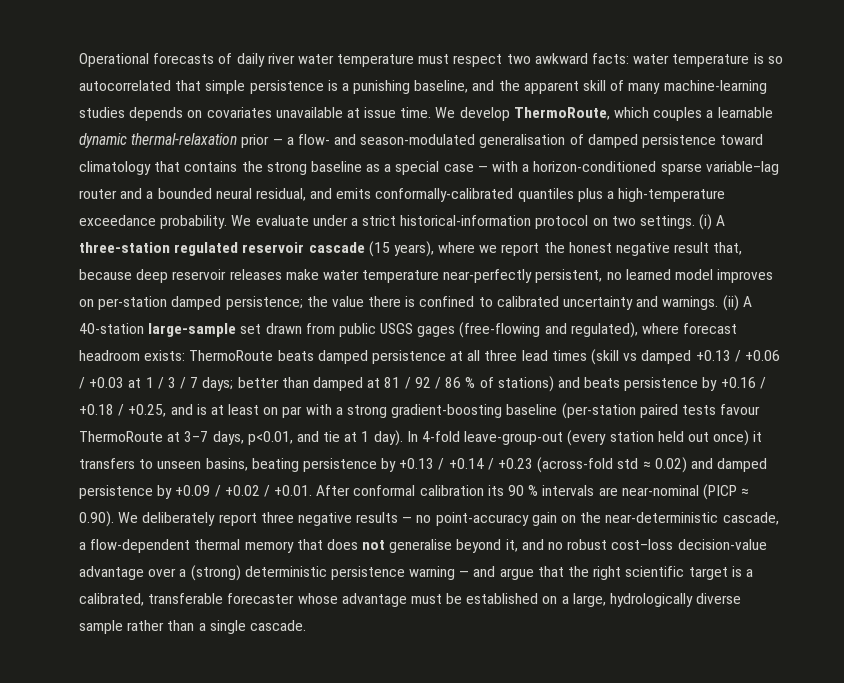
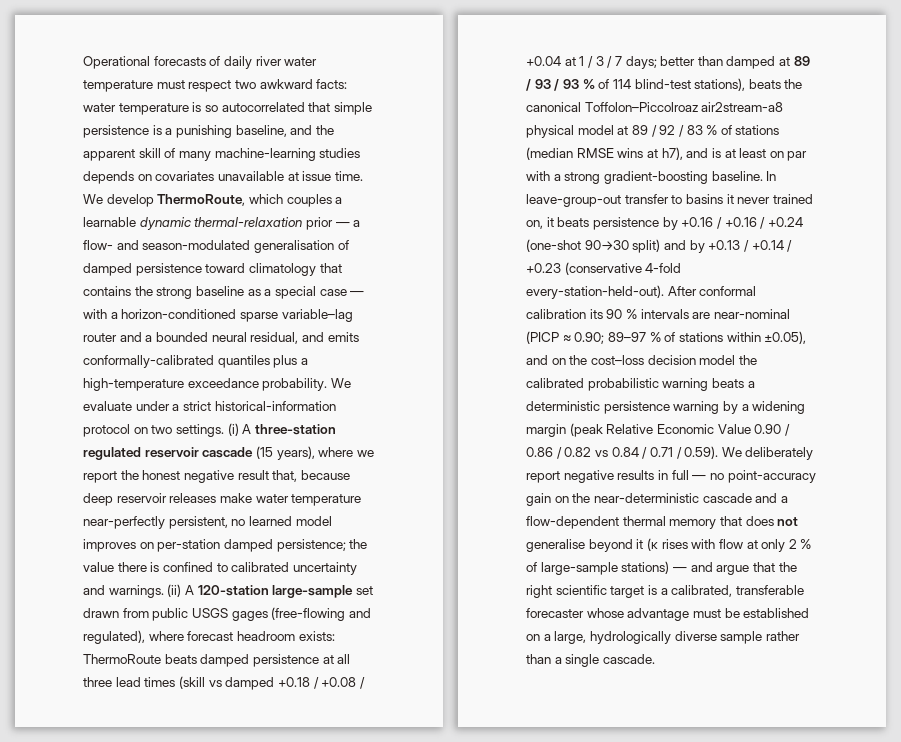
[79,323,144,334] 40-station -> [197,585,269,596] 120-station
[695,350,780,362] [79,377,125,389] +0.13 / +0.06 / +0.03 -> [277,677,365,689] [526,56,561,66] +0.18 / +0.08 / +0.04
[384,377,401,388] 81 -> [793,56,810,66] [526,78,803,91] [526,102,784,112] [526,125,648,138] 89 / 93 / 93 % of 114 blind-test stations), beats the canonical Toffolon–Piccolroaz air2stream-a8 physical model at 89
[445,376,766,392] [79,404,167,417] 86 % of stations) and beats persistence by +0.16 / +0.18 / +0.25, -> [686,125,780,135] [526,147,683,160] 83 % of stations (median RMSE wins at h7),
[506,403,761,419] [79,430,763,446] [79,458,377,472] baseline (per-station paired tests favour ThermoRoute at 3–7 days, p<0.01, and tie at 1 day). In 4-fold leave-group-out (every station held out once) it transfers to unseen basins, beating persistence -> [711,171,777,181] [526,194,813,207] [526,217,803,230] [526,239,686,253] baseline. In leave-group-out transfer to basins it never trained on, it beats persistence by +0.16 / +0.16 / +0.24 (one-shot 90→30 split) and
[537,457,768,473] [79,485,313,499] (across-fold std ≈ 0.02) and damped persistence by +0.09 / +0.02 / +0.01. -> [564,262,682,275] [526,285,664,299] (conservative 4-fold every-station-held-out).
[79,511,114,527] 0.90). -> [574,331,807,344] [526,355,757,365] [526,378,755,391] [526,401,806,414] [526,423,790,437] [526,446,719,459] 0.90; 89–97 % of stations within ±0.05), and on the cost–loss decision model the calibrated probabilistic warning beats a deterministic persistence warning by a widening margin (peak Relative Economic Value 0.90 / 0.86 / 0.82 vs 0.84 / 0.71 / 0.59).
[260,512,294,523] three -> (560, 477) none
(399, 517) none -> [657,470,689,480] in full
[722,512,779,525] cascade, -> [702,493,778,503] cascade and
[505,539,767,552] [79,565,456,581] it, and no robust cost–loss decision-value advantage over a (strong) deterministic persistence warning -> [636,538,812,552] [526,561,670,575] it (κ rises with flow at only 2 % of large-sample stations)

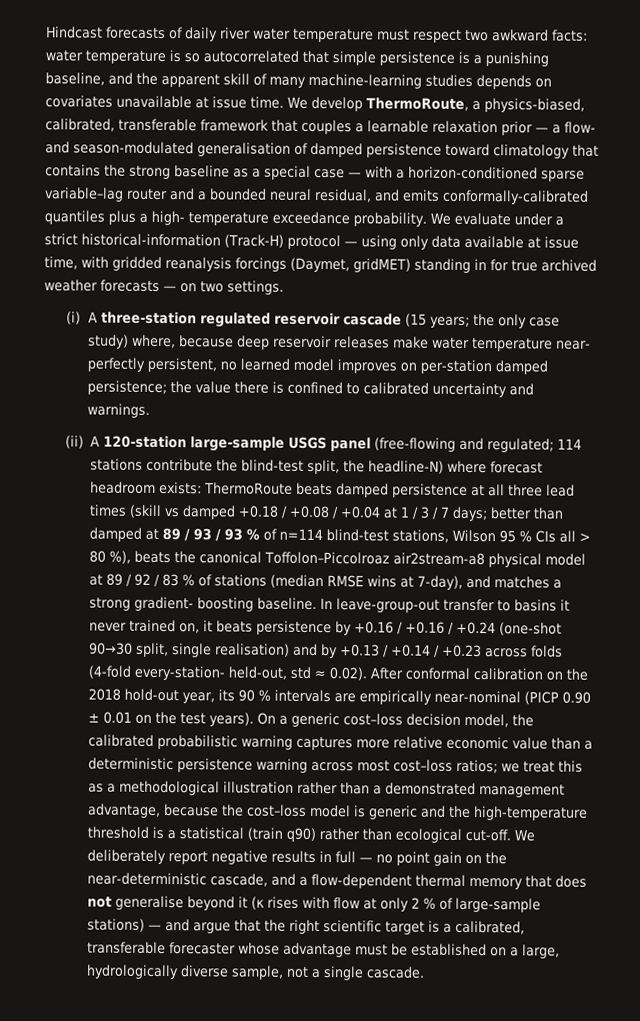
[83,56,150,69] Operational -> [46,26,103,39] Hindcast
[248,194,283,204] which -> [472,98,585,113] [45,118,298,132] a physics-biased, calibrated, transferable framework that
[139,217,303,230] dynamic thermal-relaxation -> [432,120,498,134] relaxation
[83,378,184,391] high-temperature -> [151,210,269,226] high- temperature
[83,424,130,437] protocol -> [224,234,579,250] [44,256,597,273] [44,279,177,292] (Track-H) protocol — using only data available at issue time, with gridded reanalysis forcings (Daymet, gridMET) standing in for true archived weather forecasts —
(224, 430) none -> (284, 287) //
[276,446,374,460] [83,470,298,483] years), where we report the honest negative result that, -> [430,313,561,329] [88,334,177,349] years; the only case study) where,
[83,516,165,529] near-perfectly -> [556,340,592,350] [87,357,146,372] near- perfectly
(164, 591) none -> (151, 410) //
[355,586,373,595] [83,607,371,621] [83,630,145,644] set drawn from public USGS gages (free-flowing and regulated), -> [287,436,582,453] [89,458,444,475] USGS panel (free-flowing and regulated; 114 stations contribute the blind-test split, the headline-N)
[612,78,746,91] 114 blind-test stations), -> [278,528,591,543] [88,550,131,564] n=114 blind-test stations, Wilson 95 % CIs all > 80 %),
[661,147,808,161] [526,171,708,184] h7), and is at least on par with a strong gradient-boosting -> [416,575,562,590] [88,596,254,612] 7-day), and matches a strong gradient- boosting
[632,239,661,253] split) -> [135,642,290,658] split, single realisation)
[564,262,682,275] [526,285,757,299] [526,309,586,319] (conservative 4-fold every-station-held-out). After conformal calibration -> [484,645,563,658] [87,665,588,681] [87,688,215,704] across folds (4-fold every-station- held-out, std ≈ 0.02). After conformal calibration on the 2018 hold-out year,
(711, 315) none -> [358,690,432,705] empirically
[562,331,807,344] [526,355,588,365] ≈ 0.90; 89–97 % of stations within ±0.05), and on the -> [561,691,591,704] [87,711,340,728] 0.90 ± 0.01 on the test years). On a generic
[699,355,736,365] model -> [463,713,509,728] model,
[711,378,755,388] [526,401,806,414] [526,423,790,437] [526,446,719,459] beats a deterministic persistence warning by a widening margin (peak Relative Economic Value 0.90 / 0.86 / 0.82 vs 0.84 / 0.71 / 0.59). -> [295,736,593,751] [87,757,583,774] [87,780,565,798] [87,803,588,821] [86,826,511,843] captures more relative economic value than a deterministic persistence warning across most cost–loss ratios; we treat this as a methodological illustration rather than a demonstrated management advantage, because the cost–loss model is generic and the high-temperature threshold is a statistical (train q90) rather than ecological cut-off.
[727,470,816,483] point-accuracy -> [395,851,430,866] point
[702,493,752,503] cascade -> [209,873,268,887] cascade,
[720,631,800,644] [526,654,551,664] sample rather than -> [230,965,309,980] sample, not

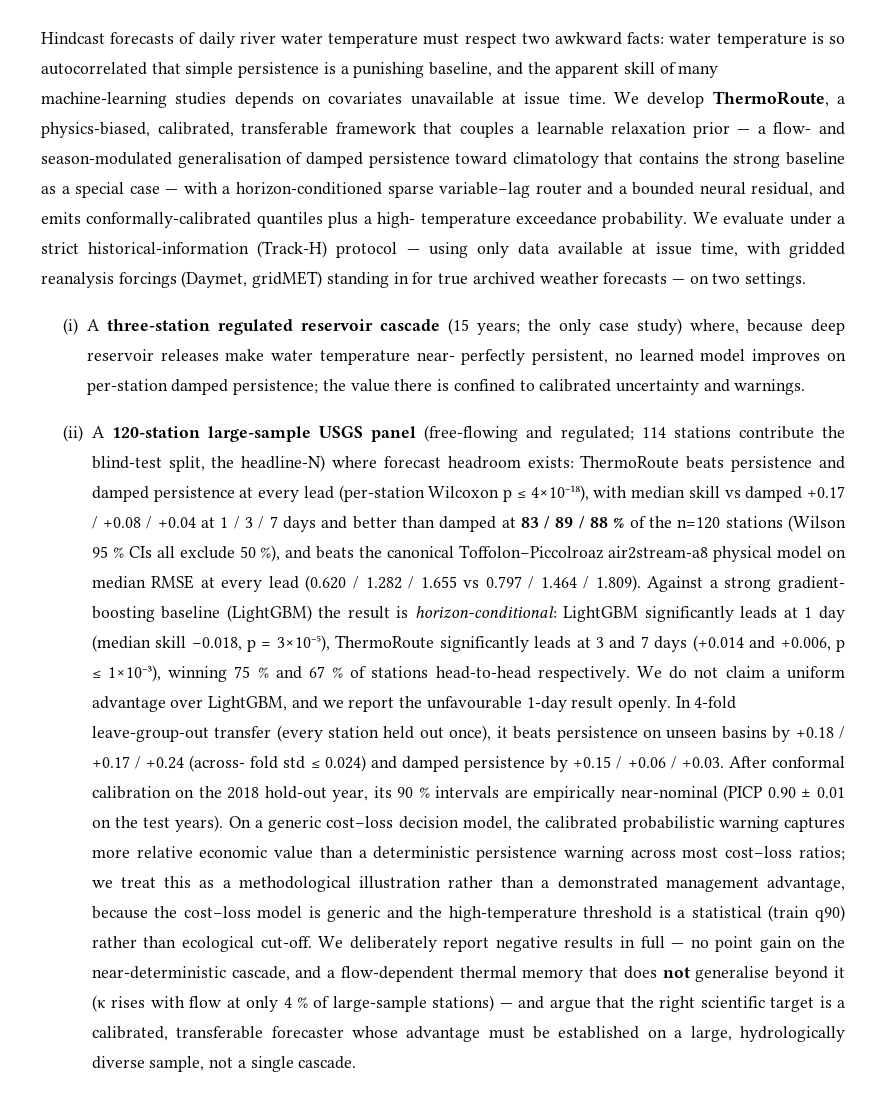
(333, 489) none -> [731,456,846,472] persistence and
[487,484,575,497] [88,504,162,518] all three lead times (skill -> [258,485,720,502] every lead (per-station Wilcoxon p ≤ 4×10⁻¹⁸), with median skill
[237,505,279,518] +0.18 -> [806,486,845,498] +0.17
[451,506,488,522] days; -> [282,516,348,532] days and
[161,527,591,543] [88,550,131,564] 89 / 93 / 93 % of n=114 blind-test stations, Wilson 95 % CIs all > 80 %), -> [520,515,846,532] [91,545,312,562] 83 / 89 / 88 % of the n=120 stations (Wilson 95 % CIs all exclude 50 %), and
[88,573,562,590] [88,596,570,613] [88,619,562,636] [88,642,563,659] [87,665,367,681] at 89 / 92 / 83 % of stations (median RMSE wins at 7-day), and matches a strong gradient- boosting baseline. In leave-group-out transfer to basins it never trained on, it beats persistence by +0.16 / +0.16 / +0.24 (one-shot 90→30 split, single realisation) and by +0.13 / +0.14 / +0.23 across folds (4-fold every-station- held-out, std ≈ 0.02). -> [827,549,846,558] [91,575,846,592] [91,605,846,622] [91,635,846,652] [91,665,845,682] [91,696,737,712] [91,725,846,742] [91,755,724,772] on median RMSE at every lead (0.620 / 1.282 / 1.655 vs 0.797 / 1.464 / 1.809). Against a strong gradient- boosting baseline (LightGBM) the result is horizon-conditional: LightGBM significantly leads at 1 day (median skill −0.018, p = 3×10⁻⁵), ThermoRoute significantly leads at 3 and 7 days (+0.014 and +0.006, p ≤ 1×10⁻³), winning 75 % and 67 % of stations head-to-head respectively. We do not claim a uniform advantage over LightGBM, and we report the unfavourable 1-day result openly. In 4-fold leave-group-out transfer (every station held out once), it beats persistence on unseen basins by +0.18 / +0.17 / +0.24 (across- fold std ≤ 0.024) and damped persistence by +0.15 / +0.06 / +0.03.
[410,897,420,909] 2 -> [283,997,292,1008] 4

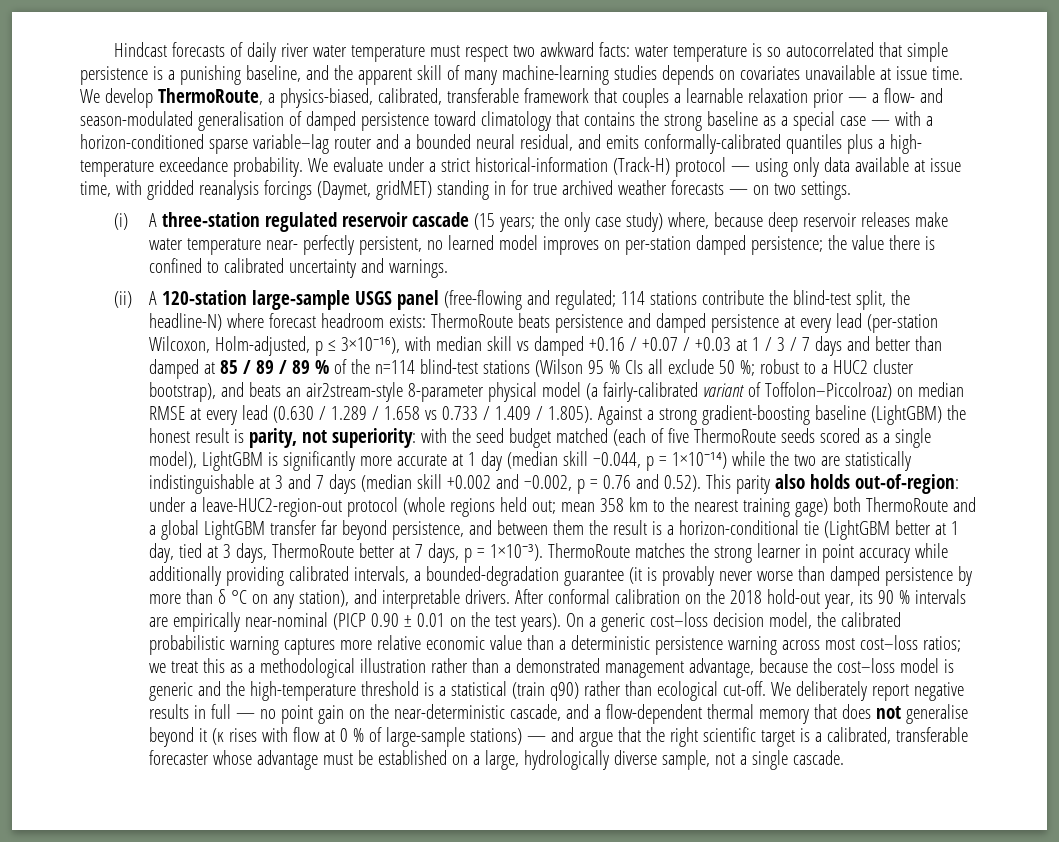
[428,485,589,502] Wilcoxon p ≤ 4×10⁻¹⁸), -> [148,336,400,356] Wilcoxon, Holm-adjusted, p ≤ 3×10⁻¹⁶),
[806,486,845,498] [91,516,196,529] +0.17 / +0.08 / +0.04 -> [588,337,731,351] +0.16 / +0.07 / +0.03
[520,517,539,528] 83 -> [219,360,238,374] 85
[590,517,609,528] 88 -> [291,360,310,374] 89
[677,517,721,529] n=120 -> [374,359,478,374] n=114 blind-test
[260,545,823,562] %), and beats the canonical Toffolon–Piccolroaz air2stream-a8 physical model -> [739,359,914,376] [148,382,892,402] %; robust to a HUC2 cluster bootstrap), and beats an air2stream-style 8-parameter physical model (a fairly-calibrated variant of Toffolon–Piccolroaz)
[305,575,641,592] (0.620 / 1.282 / 1.655 vs 0.797 / 1.464 / 1.809). -> [272,406,593,423] (0.630 / 1.289 / 1.658 vs 0.733 / 1.409 / 1.805).
[778,576,846,592] [91,606,155,622] gradient- boosting -> [701,405,810,425] gradient-boosting
[347,606,778,622] result is horizon-conditional: LightGBM significantly leads -> [148,428,931,448] [148,451,447,471] honest result is parity, not superiority: with the seed budget matched (each of five ThermoRoute seeds scored as a single model), LightGBM is significantly more accurate
[191,635,572,652] −0.018, p = 3×10⁻⁵), ThermoRoute significantly leads -> [592,451,911,471] [148,474,254,494] −0.044, p = 1×10⁻¹⁴) while the two are statistically indistinguishable
[692,635,846,652] [91,665,845,682] [91,696,737,712] [91,725,846,742] [91,755,724,772] (+0.014 and +0.006, p ≤ 1×10⁻³), winning 75 % and 67 % of stations head-to-head respectively. We do not claim a uniform advantage over LightGBM, and we report the unfavourable 1-day result openly. In 4-fold leave-group-out transfer (every station held out once), it beats persistence on unseen basins by +0.18 / +0.17 / +0.24 (across- fold std ≤ 0.024) and damped persistence by +0.15 / +0.06 / +0.03. -> [360,474,959,494] [148,497,976,517] [148,520,959,540] [148,543,948,563] [148,566,972,586] [148,589,510,609] (median skill +0.002 and −0.002, p = 0.76 and 0.52). This parity also holds out-of-region: under a leave-HUC2-region-out protocol (whole regions held out; mean 358 km to the nearest training gage) both ThermoRoute and a global LightGBM transfer far beyond persistence, and between them the result is a horizon-conditional tie (LightGBM better at 1 day, tied at 3 days, ThermoRoute better at 7 days, p = 1×10⁻³). ThermoRoute matches the strong learner in point accuracy while additionally providing calibrated intervals, a bounded-degradation guarantee (it is provably never worse than damped persistence by more than δ °C on any station), and interpretable drivers.
[246,996,292,1012] only 4 -> [339,728,348,742] 0

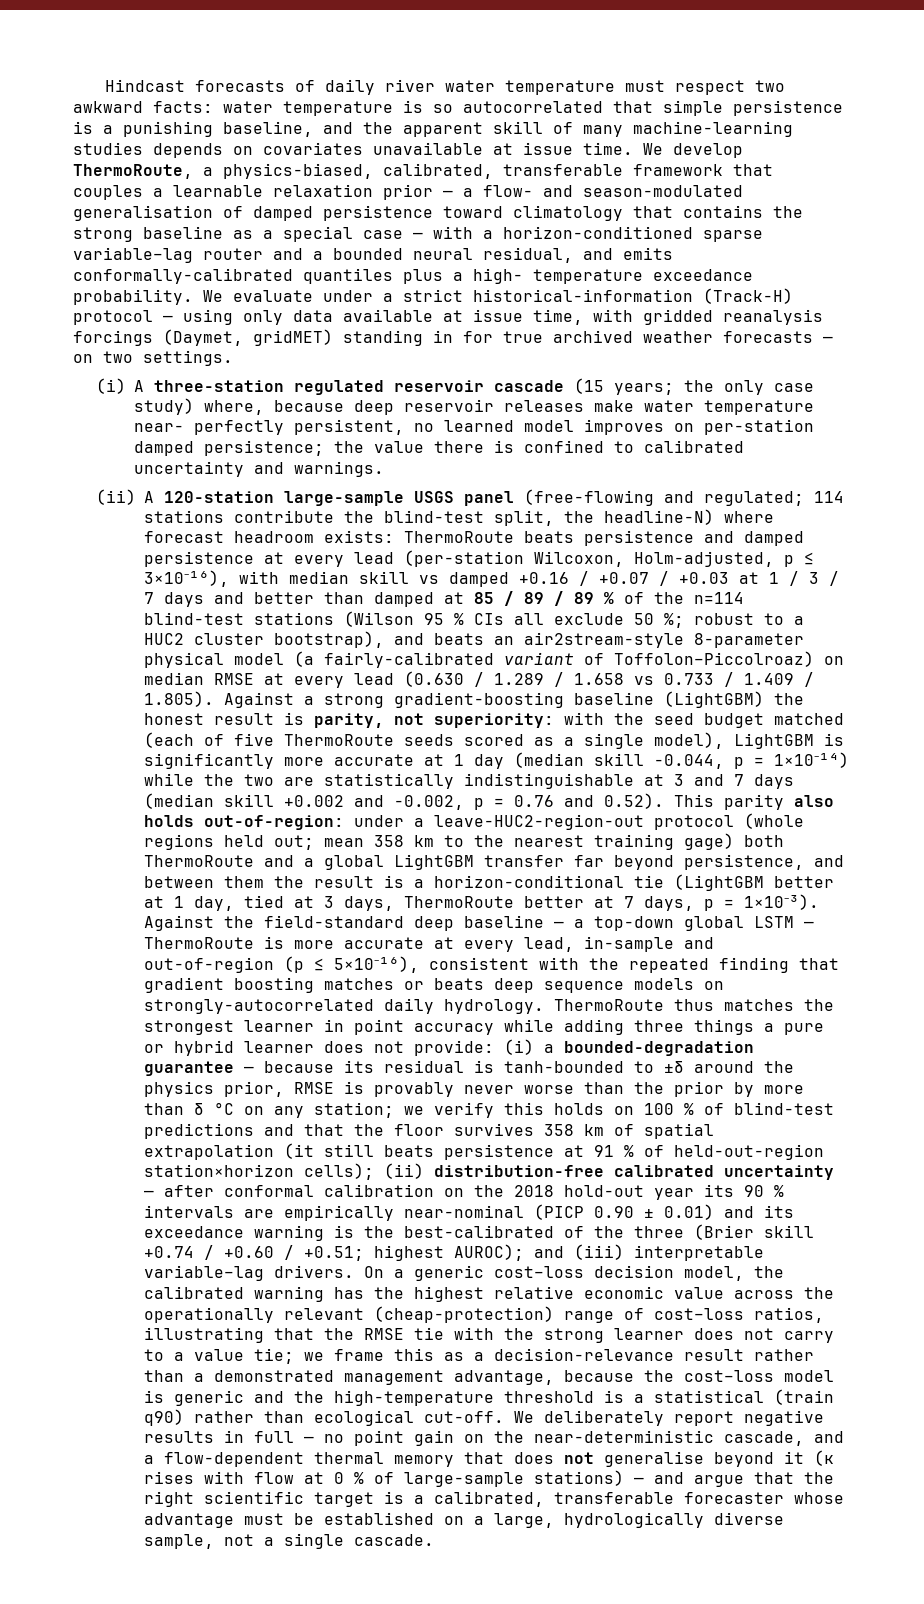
[547,543,630,558] ThermoRoute -> [144,915,815,931] [144,936,715,952] [144,956,840,973] [144,977,725,993] [144,998,715,1014] Against the field-standard deep baseline — a top-down global LSTM — ThermoRoute is more accurate at every lead, in-sample and out-of-region (p ≤ 5×10⁻¹⁶), consistent with the repeated finding that gradient boosting matches or beats deep sequence models on strongly-autocorrelated daily hydrology. ThermoRoute thus
[713,546,752,563] strong -> [144,1020,235,1035] strongest
[148,566,642,586] additionally providing calibrated intervals, a bounded-degradation guarantee (it -> [564,1019,825,1035] [144,1039,755,1056] [144,1060,795,1076] [144,1081,335,1097] adding three things a pure or hybrid learner does not provide: (i) a bounded-degradation guarantee — because its residual is tanh-bounded to ±δ around the physics prior, RMSE
[829,566,953,586] damped persistence -> [634,1081,725,1097] the prior
[298,589,544,609] station), and interpretable drivers. After -> [314,1102,835,1118] [144,1123,715,1139] [144,1143,825,1160] [144,1163,835,1180] [144,1185,215,1197] station; we verify this holds on 100 % of blind-test predictions and that the floor survives 358 km of spatial extrapolation (it still beats persistence at 91 % of held-out-region station×horizon cells); (ii) distribution-free calibrated uncertainty — after
[823,594,854,609] year, -> [654,1188,695,1200] year
[416,612,561,632] 0.01 on the test years). -> [664,1204,795,1220] [144,1224,815,1241] [144,1244,765,1261] [144,1265,355,1281] 0.01) and its exceedance warning is the best-calibrated of the three (Brier skill +0.74 / +0.60 / +0.51; highest AUROC); and (iii) interpretable variable–lag drivers.
[148,635,961,655] [148,661,198,673] probabilistic warning captures more relative economic value than a deterministic persistence warning across most cost–loss ratios; we treat -> [254,1286,835,1302] [144,1306,825,1323] [144,1327,835,1343] [144,1348,385,1364] warning has the highest relative economic value across the operationally relevant (cheap-protection) range of cost–loss ratios, illustrating that the RMSE tie with the strong learner does not carry to a value tie; we frame
[259,658,426,678] methodological illustration -> [494,1348,745,1361] decision-relevance result

